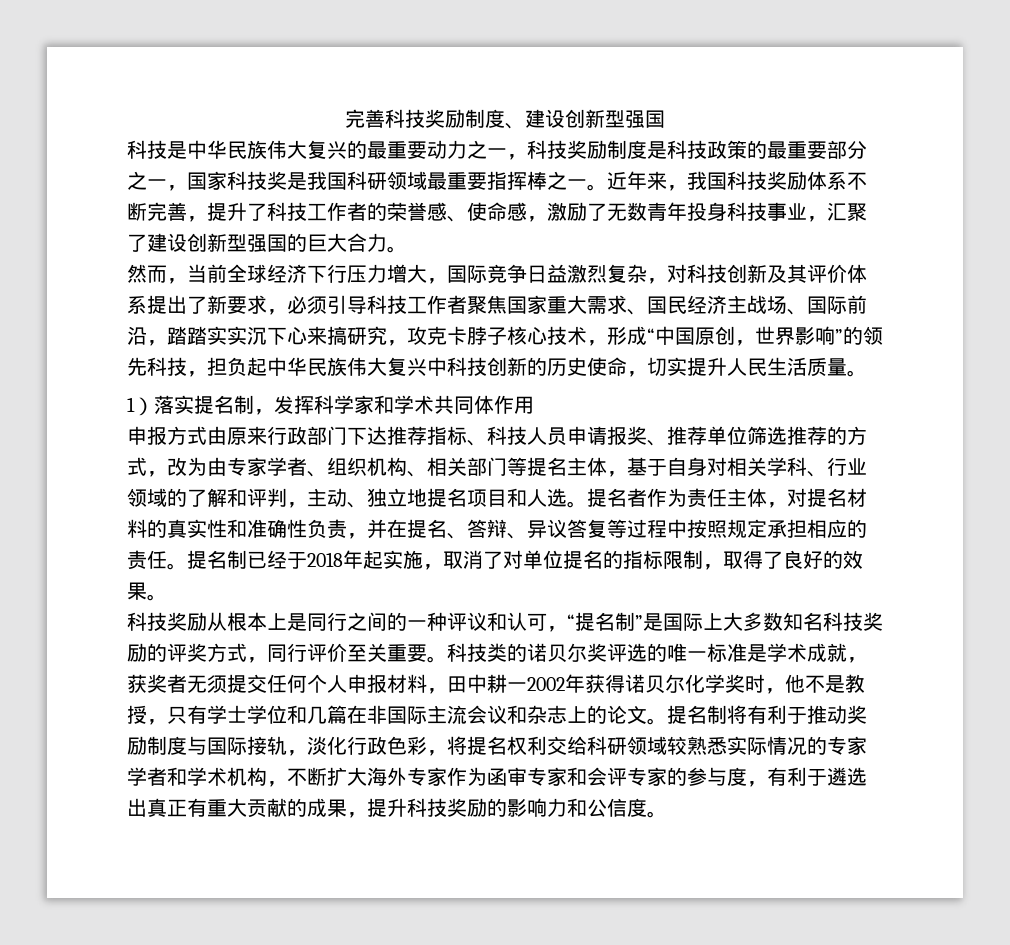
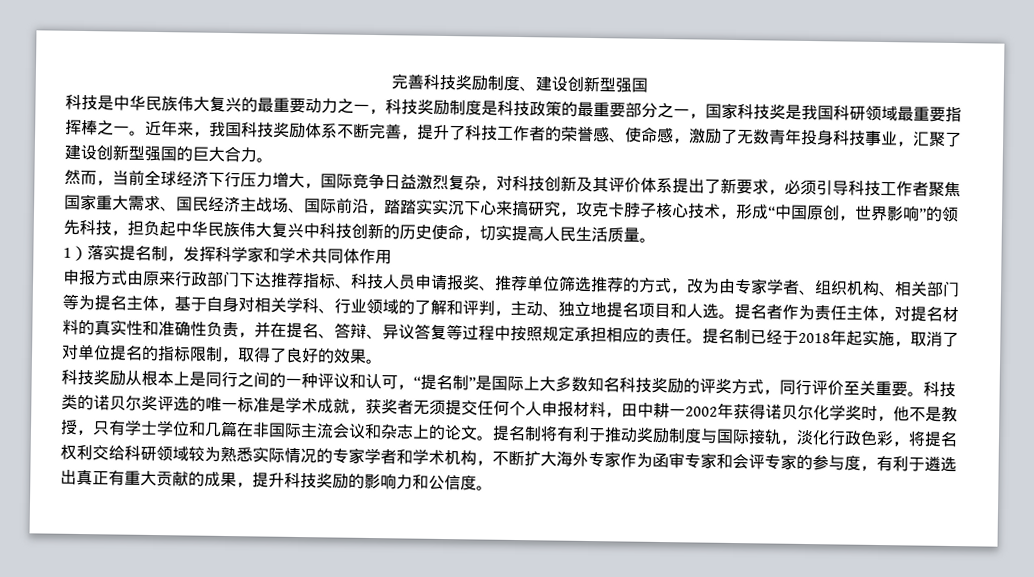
[707,357,727,376] 升 -> [527,225,544,242] 高
(527, 466) none -> [78,294,95,311] 为
(687, 745) none -> [204,446,221,462] 为

